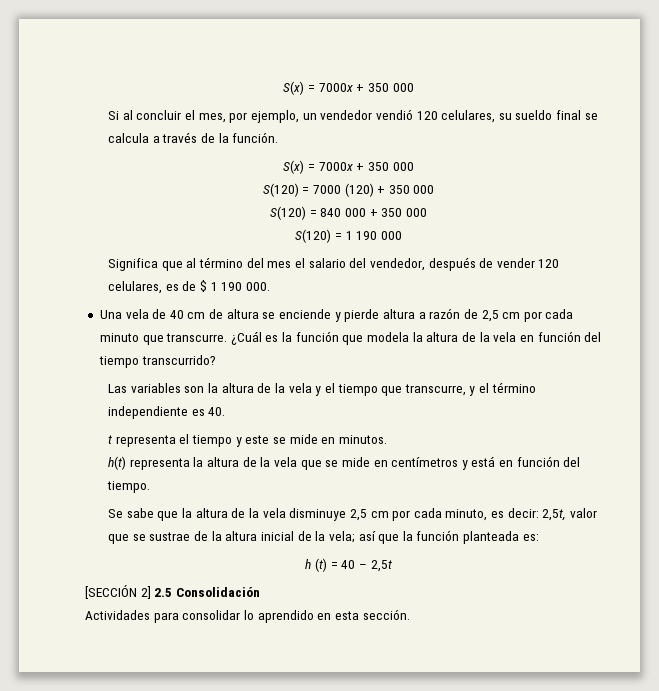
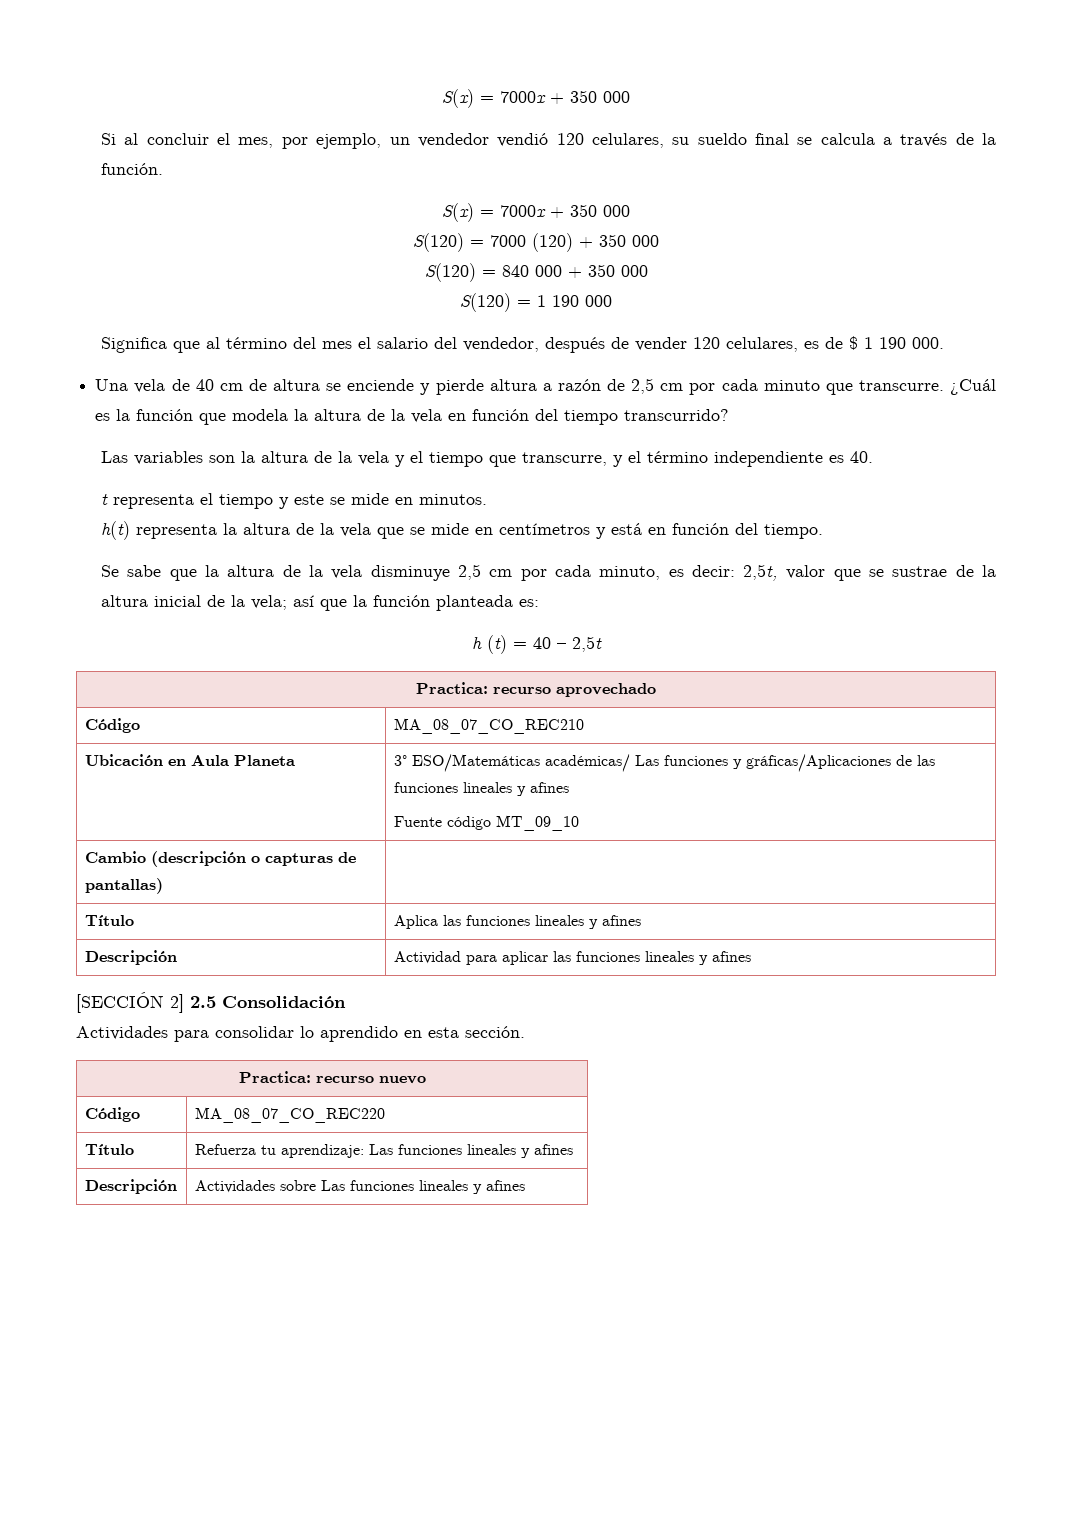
(392, 566) none -> [416,682,656,697] [84,718,140,733] [393,718,584,734] [84,754,295,766] [393,754,935,772] [393,782,569,796] [393,815,579,831] [84,851,356,867] [84,878,163,894] [84,915,134,926] [393,915,641,929] [84,950,177,965] [393,951,751,965] // Practica: recurso aprovechado // Código | MA_08_07_CO_REC210 // Ubicación en Aula Planeta | 3° ESO/Matemáticas académicas/ Las funciones y gráficas/Aplicaciones de las funciones lineales y afines // Fuente código MT_09_10 // Cambio (descripción o capturas de pantallas) | // Título | Aplica las funciones lineales y afines // Descripción | Actividad para aplicar las funciones lineales y afines
(410, 614) none -> [238,1071,426,1084] [84,1107,140,1122] [194,1107,385,1123] [84,1144,134,1155] [194,1144,573,1158] [84,1179,177,1194] [194,1180,525,1194] // Practica: recurso nuevo // Código | MA_08_07_CO_REC220 // Título | Refuerza tu aprendizaje: Las funciones lineales y afines // Descripción | Actividades sobre Las funciones lineales y afines

